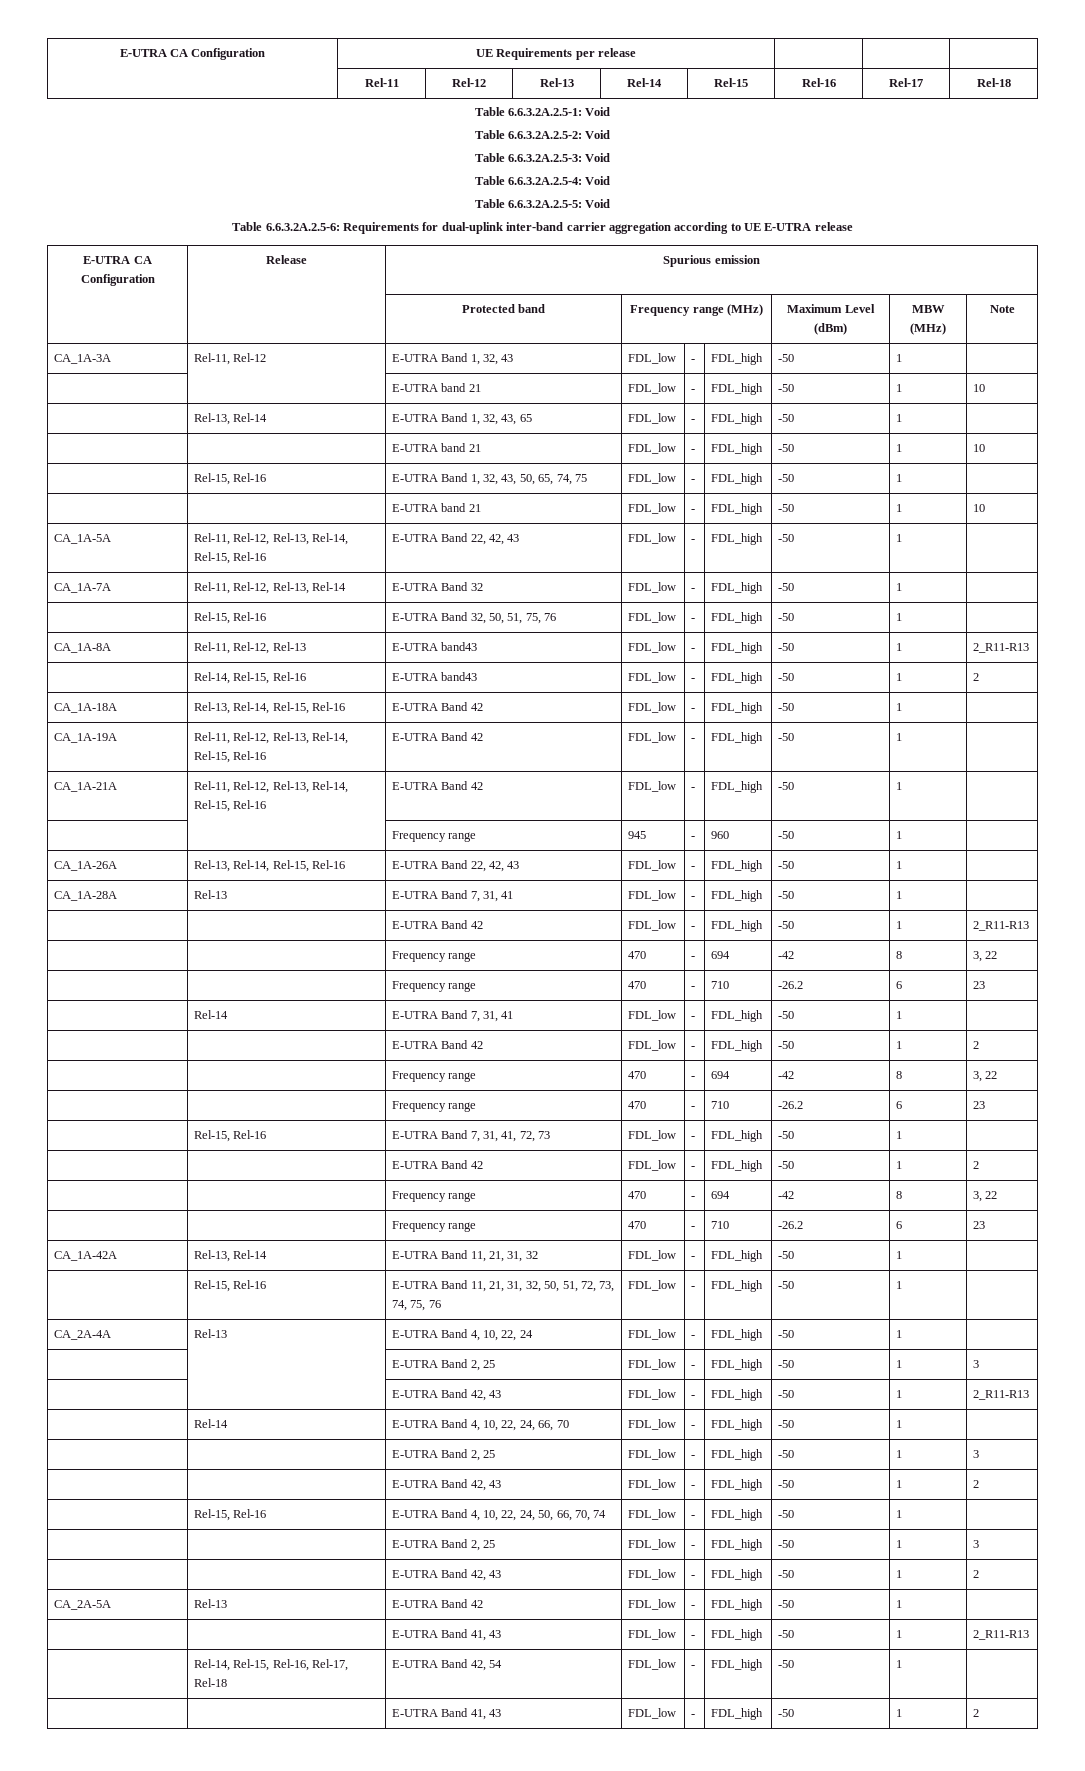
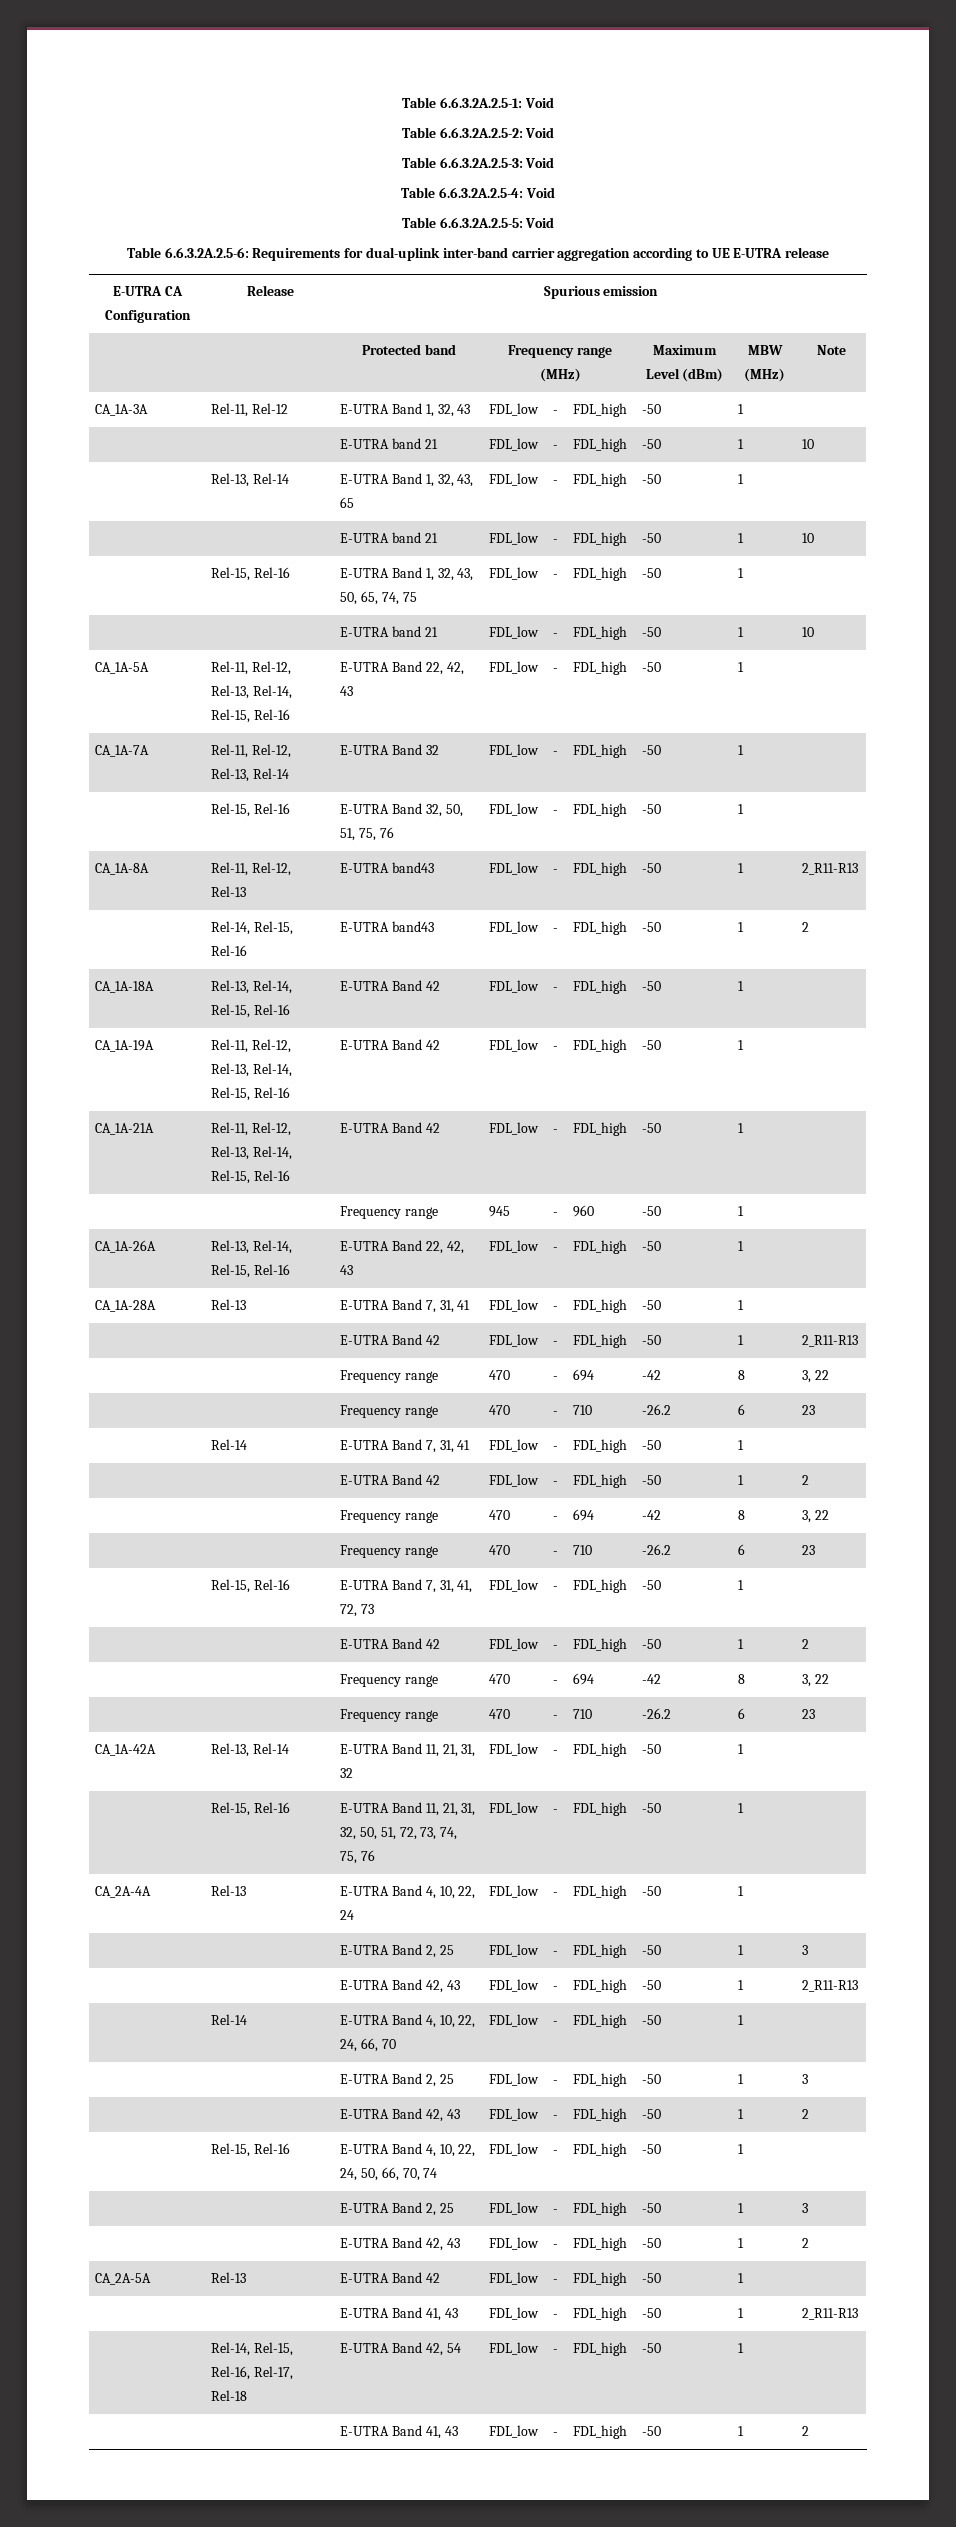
[119,48,266,60] [475,48,637,60] [364,78,399,87] [451,78,486,87] [539,78,574,87] [627,78,662,87] [714,78,748,87] [801,78,836,87] [889,78,923,87] [976,78,1011,87] E-UTRA CA Configuration | UE Requirements per release | | | // | Rel-11 | Rel-12 | Rel-13 | Rel-14 | Rel-15 | Rel-16 | Rel-17 | Rel-18 // -> (402, 102) none

